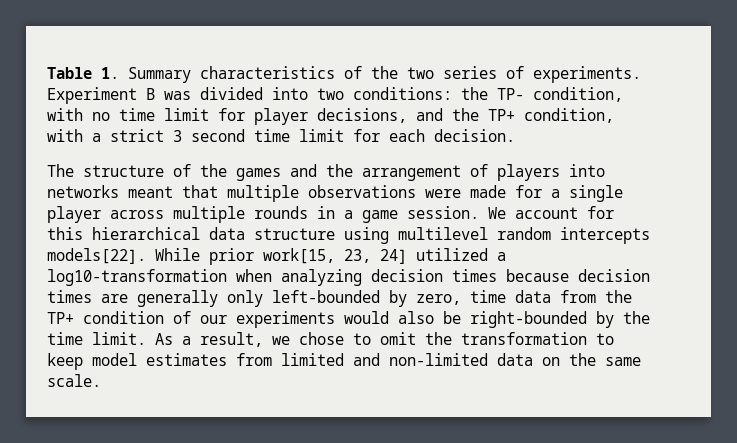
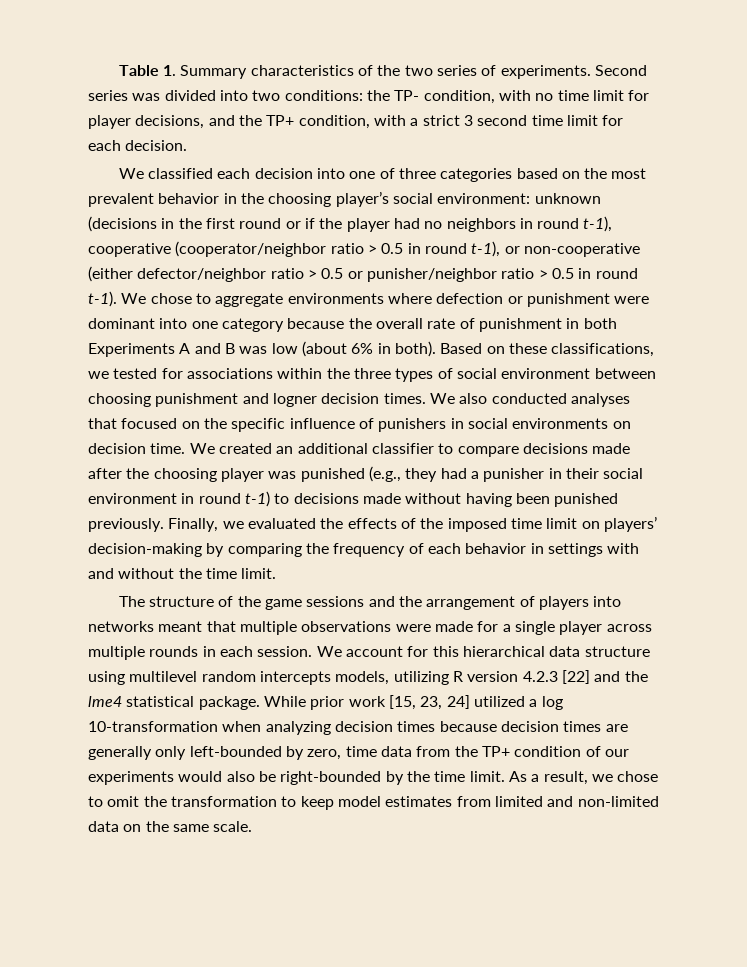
[47,87,155,104] Experiment B -> [594,65,647,76] [88,90,128,101] Second series
(515, 135) none -> [118,168,647,182] [88,191,601,207] [88,216,613,232] [88,241,640,257] [88,266,638,282] [88,291,650,307] [88,318,617,332] [88,341,655,357] [88,368,656,382] [88,393,630,407] [88,418,631,432] [88,443,631,457] [88,466,644,482] [88,491,619,507] [88,516,657,532] [88,543,640,557] [88,568,277,579] // We classified each decision into one of three categories based on the most prevalent behavior in the choosing player’s social environment: unknown (decisions in the first round or if the player had no neighbors in round t-1), cooperative (cooperator/neighbor ratio > 0.5 in round t-1), or non-cooperative (either defector/neighbor ratio > 0.5 or punisher/neighbor ratio > 0.5 in round t-1). We chose to aggregate environments where defection or punishment were dominant into one category because the overall rate of punishment in both Experiments A and B was low (about 6% in both). Based on these classifications, we tested for associations within the three types of social environment between choosing punishment and logner decision times. We also conducted analyses that focused on the specific influence of punishers in social environments on decision time. We created an additional classifier to compare decisions made after the choosing player was punished (e.g., they had a punisher in their social environment in round t-1) to decisions made without having been punished previously. Finally, we evaluated the effects of the imposed time limit on players’ decision-making by comparing the frequency of each behavior in settings with and without the time limit.
[236,168,281,181] games -> [264,596,365,610] game sessions
[344,210,398,223] a game -> [219,646,253,657] each
[47,248,335,265] models[22]. While prior work[15, -> [335,670,648,685] [88,695,416,710] models, utilizing R version 4.2.3 [22] and the lme4 statistical package. While prior work [15,
[47,269,227,286] log10-transformation -> [541,696,563,710] [88,721,218,732] log 10-transformation

